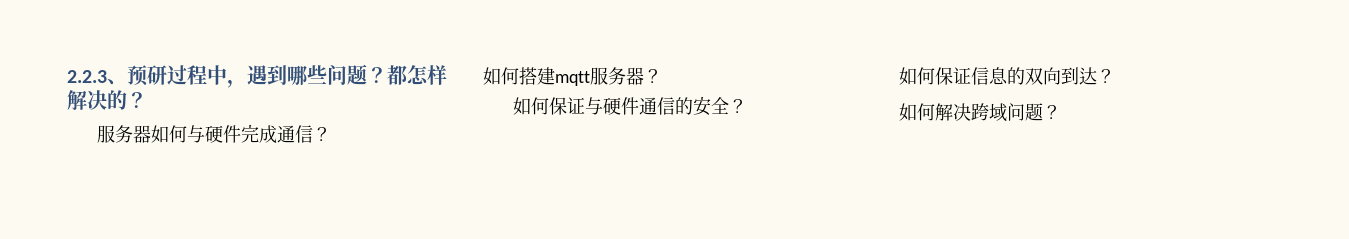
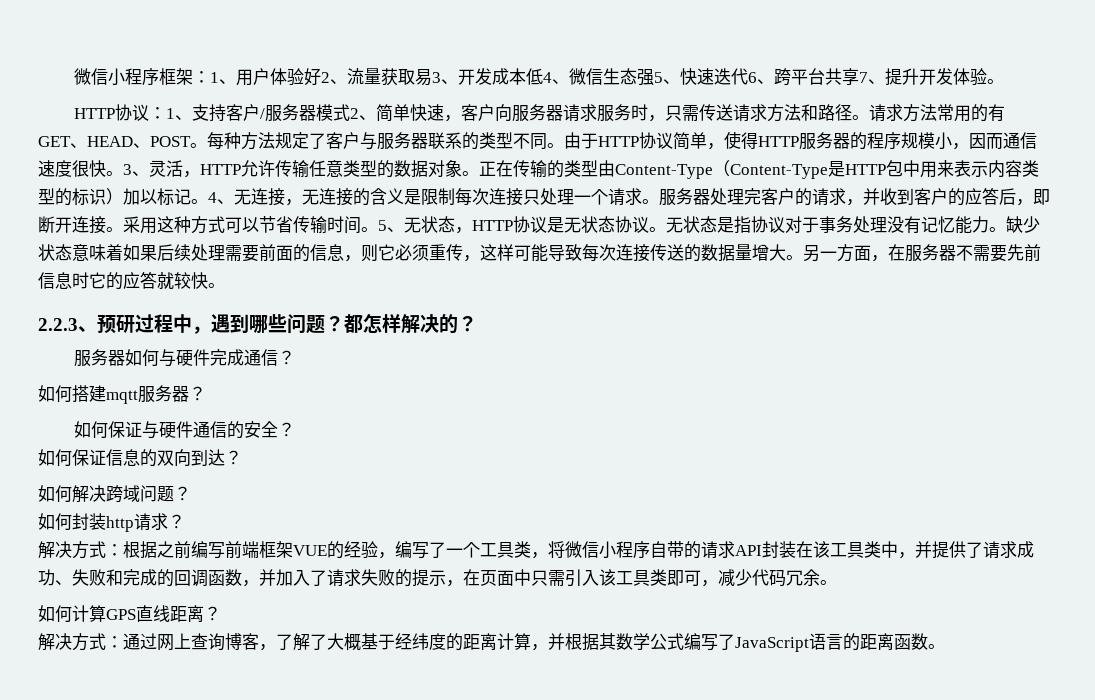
(67, 76) none -> [73,68,1004,86] [73,104,1005,122] [38,131,1037,150] [38,160,1039,179] [38,187,1050,206] [38,216,1040,234] [38,244,1041,262] [38,271,225,290] 微信小程序框架：1、用户体验好2、流量获取易3、开发成本低4、微信生态强5、快速迭代6、跨平台共享7、提升开发体验。 // HTTP协议：1、支持客户/服务器模式2、简单快速，客户向服务器请求服务时，只需传送请求方法和路径。请求方法常用的有GET、HEAD、POST。每种方法规定了客户与服务器联系的类型不同。由于HTTP协议简单，使得HTTP服务器的程序规模小，因而通信速度很快。3、灵活，HTTP允许传输任意类型的数据对象。正在传输的类型由Content-Type（Content-Type是HTTP包中用来表示内容类型的标识）加以标记。4、无连接，无连接的含义是限制每次连接只处理一个请求。服务器处理完客户的请求，并收到客户的应答后，即断开连接。采用这种方式可以节省传输时间。5、无状态，HTTP协议是无状态协议。无状态是指协议对于事务处理没有记忆能力。缺少状态意味着如果后续处理需要前面的信息，则它必须重传，这样可能导致每次连接传送的数据量增大。另一方面，在服务器不需要先前信息时它的应答就较快。 //
(1061, 112) none -> [38,513,185,532] [38,541,1034,559] [38,569,837,587] [38,605,221,622] [38,633,945,652] // 如何封装http请求？ // 解决方式：根据之前编写前端框架VUE的经验，编写了一个工具类，将微信小程序自带的请求API封装在该工具类中，并提供了请求成功、失败和完成的回调函数，并加入了请求失败的提示，在页面中只需引入该工具类即可，减少代码冗余。 // 如何计算GPS直线距离？ // 解决方式：通过网上查询博客，了解了大概基于经纬度的距离计算，并根据其数学公式编写了JavaScript语言的距离函数。

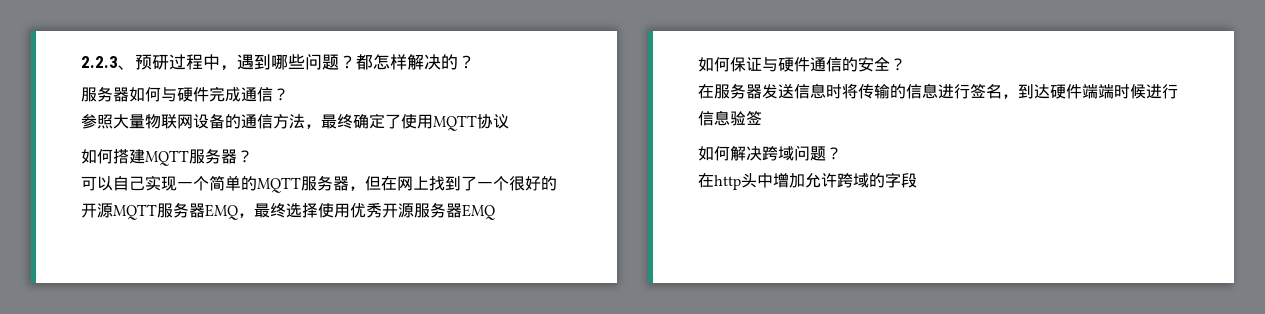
[73,68,1004,86] [73,104,1005,122] [38,131,1037,150] [38,160,1039,179] [38,187,1050,206] [38,216,1040,234] [38,244,1041,262] [38,271,225,290] 微信小程序框架：1、用户体验好2、流量获取易3、开发成本低4、微信生态强5、快速迭代6、跨平台共享7、提升开发体验。 // HTTP协议：1、支持客户/服务器模式2、简单快速，客户向服务器请求服务时，只需传送请求方法和路径。请求方法常用的有GET、HEAD、POST。每种方法规定了客户与服务器联系的类型不同。由于HTTP协议简单，使得HTTP服务器的程序规模小，因而通信速度很快。3、灵活，HTTP允许传输任意类型的数据对象。正在传输的类型由Content-Type（Content-Type是HTTP包中用来表示内容类型的标识）加以标记。4、无连接，无连接的含义是限制每次连接只处理一个请求。服务器处理完客户的请求，并收到客户的应答后，即断开连接。采用这种方式可以节省传输时间。5、无状态，HTTP协议是无状态协议。无状态是指协议对于事务处理没有记忆能力。缺少状态意味着如果后续处理需要前面的信息，则它必须重传，这样可能导致每次连接传送的数据量增大。另一方面，在服务器不需要先前信息时它的应答就较快。 // -> (81, 62) none
(295, 357) none -> [81,113,509,131] // 参照大量物联网设备的通信方法，最终确定了使用MQTT协议
[106,390,138,404] mqtt -> [145,150,189,166] MQTT
(206, 393) none -> [81,175,557,193] [81,202,495,220] // 可以自己实现一个简单的MQTT服务器，但在网上找到了一个很好的开源MQTT服务器EMQ，最终选择使用优秀开源服务器EMQ
[38,449,242,467] 如何保证信息的双向到达？ -> [698,83,1178,99] [698,110,762,126] 在服务器发送信息时将传输的信息进行签名，到达硬件端端时候进行信息验签
[38,513,185,532] [38,541,1034,559] [38,569,837,587] [38,605,221,622] [38,633,945,652] 如何封装http请求？ // 解决方式：根据之前编写前端框架VUE的经验，编写了一个工具类，将微信小程序自带的请求API封装在该工具类中，并提供了请求成功、失败和完成的回调函数，并加入了请求失败的提示，在页面中只需引入该工具类即可，减少代码冗余。 // 如何计算GPS直线距离？ // 解决方式：通过网上查询博客，了解了大概基于经纬度的距离计算，并根据其数学公式编写了JavaScript语言的距离函数。 -> [698,172,917,190] 在http头中增加允许跨域的字段

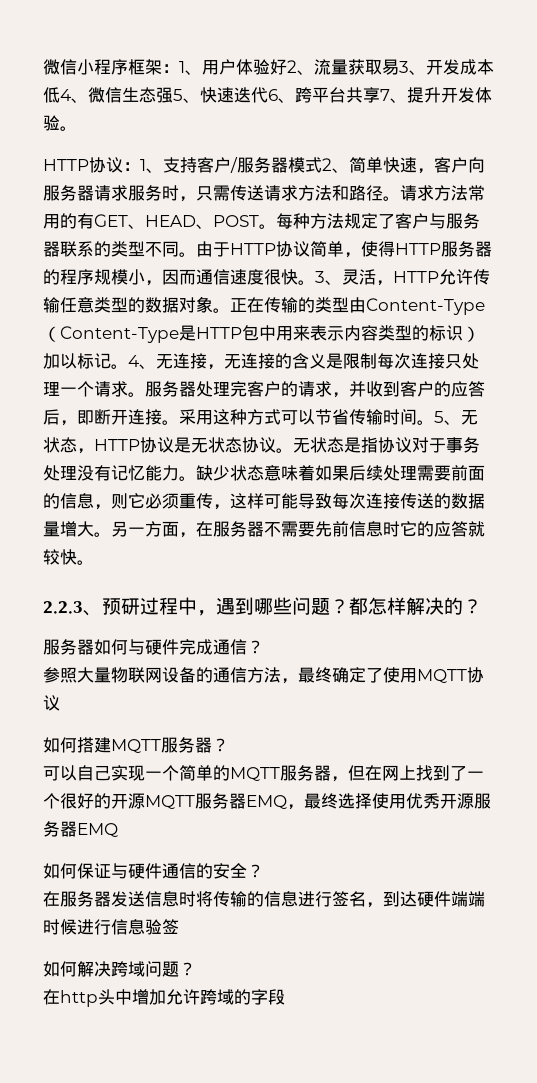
(81, 62) none -> [43,59,494,75] [43,87,492,103] [43,115,77,131] [43,157,485,174] [43,185,485,202] [43,213,480,229] [43,241,492,258] [43,269,490,286] [43,296,485,315] [43,325,480,343] [43,353,479,370] [43,381,485,398] [43,409,478,426] [43,437,480,454] [43,465,485,481] [43,493,485,510] [43,521,485,538] [43,549,94,565] 微信小程序框架：1、用户体验好2、流量获取易3、开发成本低4、微信生态强5、快速迭代6、跨平台共享7、提升开发体验。 // HTTP协议：1、支持客户/服务器模式2、简单快速，客户向服务器请求服务时，只需传送请求方法和路径。请求方法常用的有GET、HEAD、POST。每种方法规定了客户与服务器联系的类型不同。由于HTTP协议简单，使得HTTP服务器的程序规模小，因而通信速度很快。3、灵活，HTTP允许传输任意类型的数据对象。正在传输的类型由Content-Type（Content-Type是HTTP包中用来表示内容类型的标识）加以标记。4、无连接，无连接的含义是限制每次连接只处理一个请求。服务器处理完客户的请求，并收到客户的应答后，即断开连接。采用这种方式可以节省传输时间。5、无状态，HTTP协议是无状态协议。无状态是指协议对于事务处理没有记忆能力。缺少状态意味着如果后续处理需要前面的信息，则它必须重传，这样可能导致每次连接传送的数据量增大。另一方面，在服务器不需要先前信息时它的应答就较快。 //

